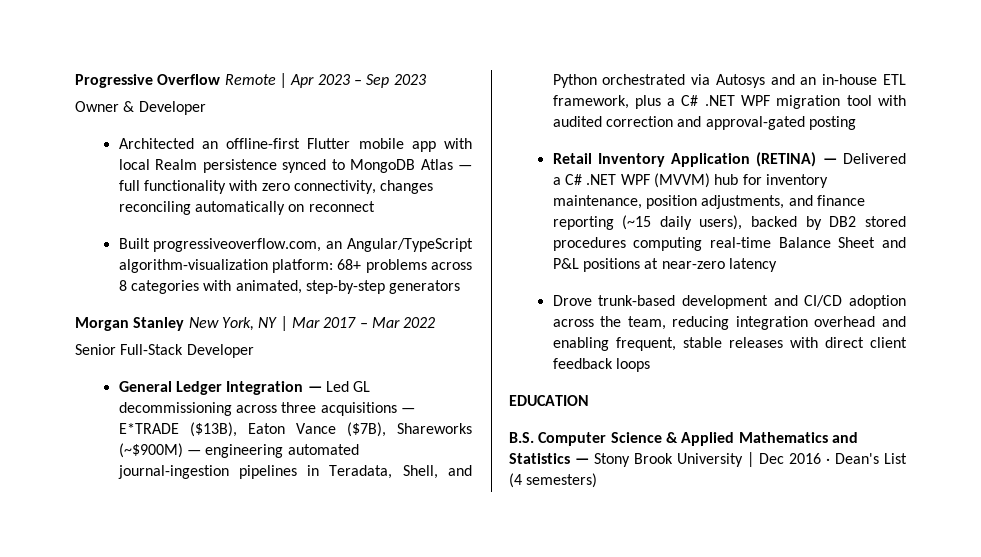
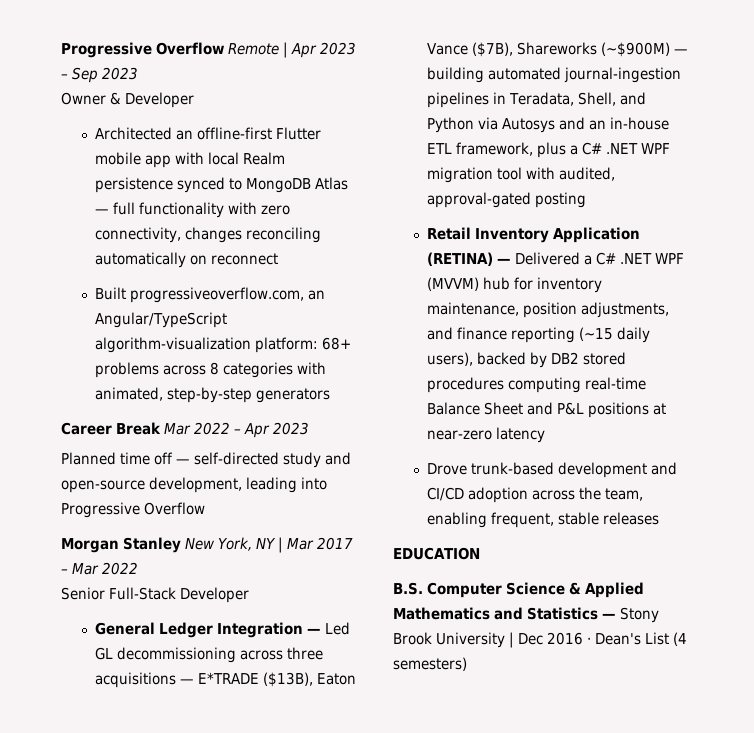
(461, 287) none -> [61,422,309,438] [61,452,351,468] [61,477,327,493] [61,502,205,518] // Career Break Mar 2022 – Apr 2023 // Planned time off — self-directed study and open-source development, leading into Progressive Overflow
[205,444,284,458] engineering -> [426,67,484,83] building
[602,74,686,85] orchestrated -> (474, 125) none
[552,116,702,127] audited correction and -> [558,167,615,181] audited,
[672,316,906,330] reducing integration overhead and -> (643, 494) none
[789,337,907,348] [552,358,650,372] with direct client feedback loops -> (659, 518) none

